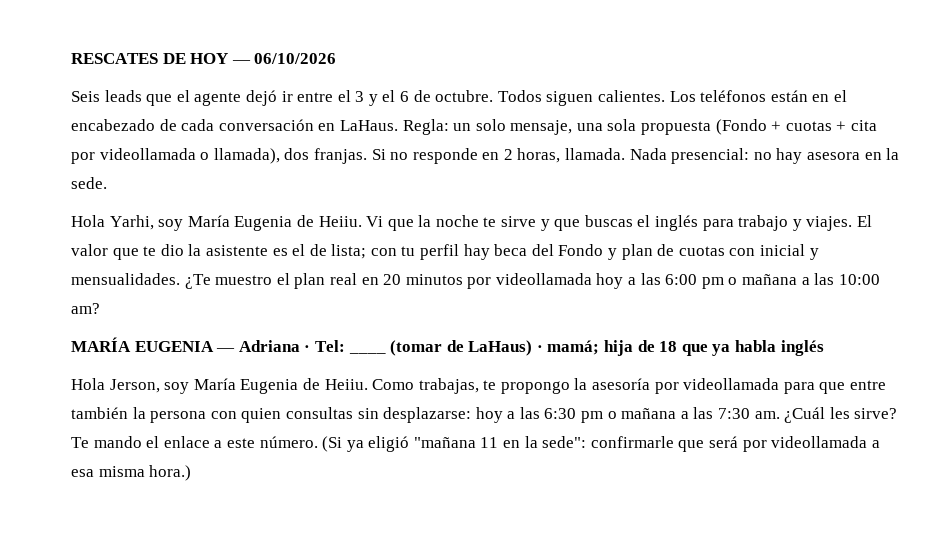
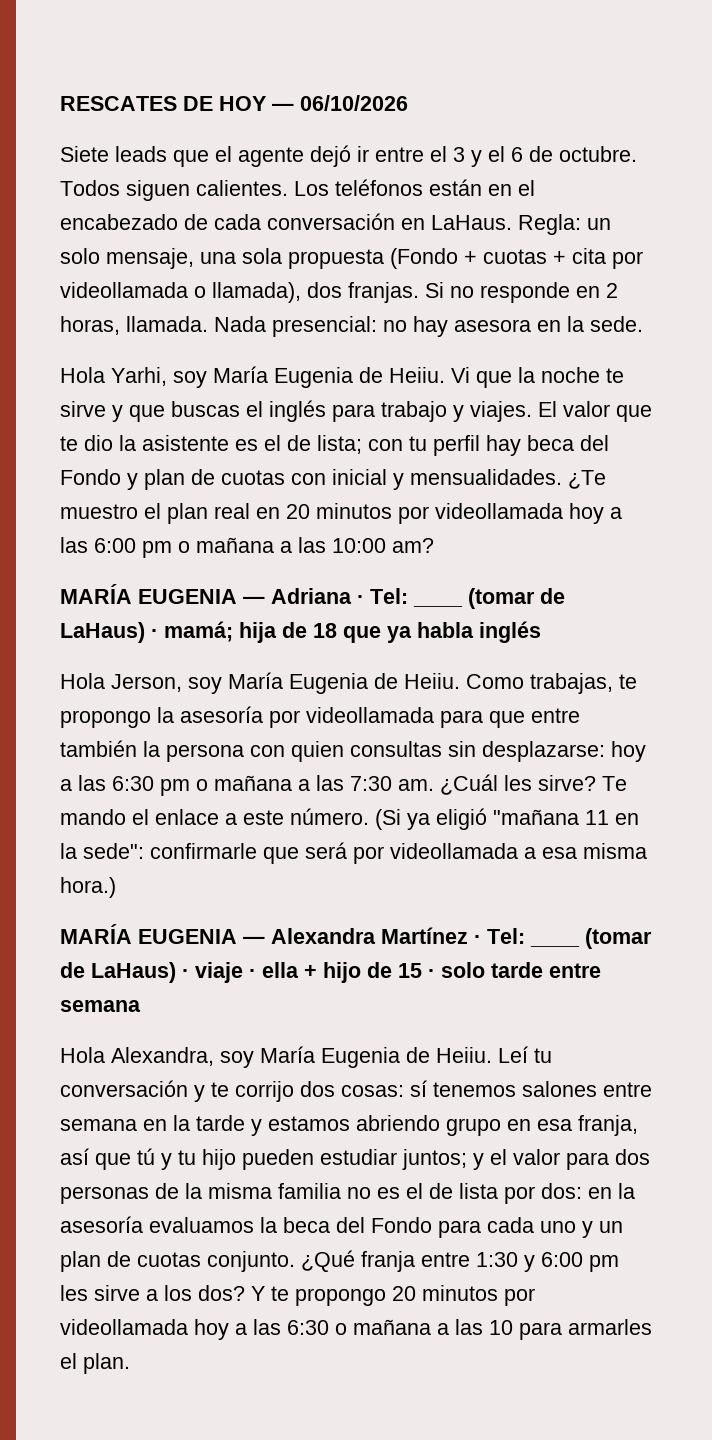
[71,91,100,102] Seis -> [60,146,109,162] Siete
(192, 473) none -> [60,924,525,944] [530,928,652,949] [60,962,601,983] [60,1000,141,1012] [60,1046,552,1068] [60,1080,652,1102] [60,1115,638,1136] [60,1148,650,1170] [60,1183,635,1204] [60,1216,623,1238] [60,1250,619,1272] [60,1285,535,1306] [60,1319,652,1340] [60,1353,130,1374] // MARÍA EUGENIA — Alexandra Martínez · Tel: ____ (tomar de LaHaus) · viaje · ella + hijo de 15 · solo tarde entre semana // Hola Alexandra, soy María Eugenia de Heiiu. Leí tu conversación y te corrijo dos cosas: sí tenemos salones entre semana en la tarde y estamos abriendo grupo en esa franja, así que tú y tu hijo pueden estudiar juntos; y el valor para dos personas de la misma familia no es el de lista por dos: en la asesoría evaluamos la beca del Fondo para cada uno y un plan de cuotas conjunto. ¿Qué franja entre 1:30 y 6:00 pm les sirve a los dos? Y te propongo 20 minutos por videollamada hoy a las 6:30 o mañana a las 10 para armarles el plan.

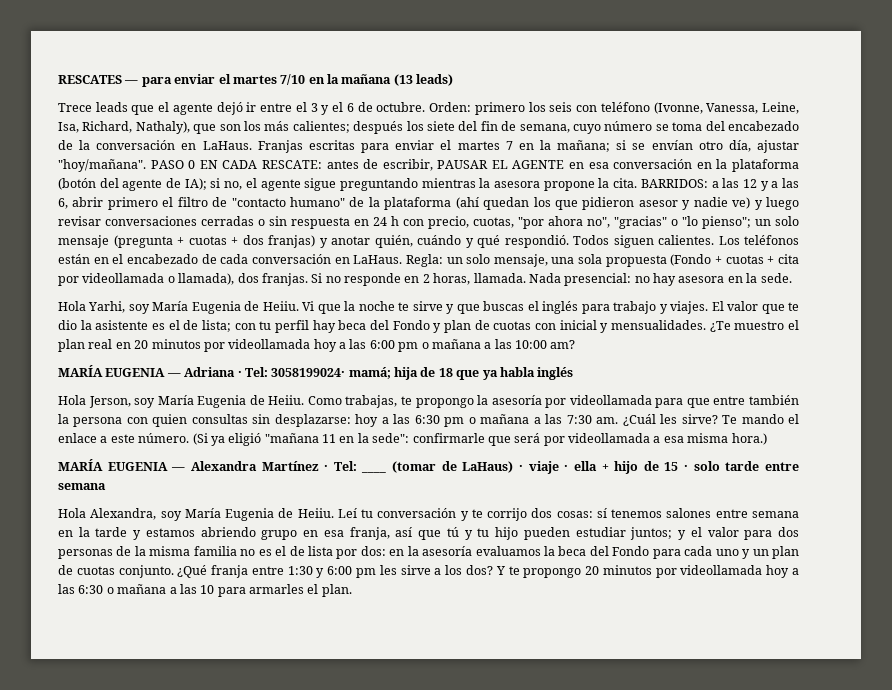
[183,95,408,111] [60,146,109,162] DE HOY — 06/10/2026 // Siete -> [124,74,454,87] [58,103,92,112] — para enviar el martes 7/10 en la mañana (13 leads) // Trece
(637, 154) none -> [429,102,800,115] [58,121,799,134] [58,140,799,153] [58,159,800,172] [58,178,799,191] [58,197,800,210] [58,216,799,229] [58,235,569,248] Orden: primero los seis con teléfono (Ivonne, Vanessa, Leine, Isa, Richard, Nathaly), que son los más calientes; después los siete del fin de semana, cuyo número se toma del encabezado de la conversación en LaHaus. Franjas escritas para enviar el martes 7 en la mañana; si se envían otro día, ajustar "hoy/mañana". PASO 0 EN CADA RESCATE: antes de escribir, PAUSAR EL AGENTE en esa conversación en la plataforma (botón del agente de IA); si no, el agente sigue preguntando mientras la asesora propone la cita. BARRIDOS: a las 12 y a las 6, abrir primero el filtro de "contacto humano" de la plataforma (ahí quedan los que pidieron asesor y nadie ve) y luego revisar conversaciones cerradas o sin respuesta en 24 h con precio, cuotas, "por ahora no", "gracias" o "lo pienso"; un solo mensaje (pregunta + cuotas + dos franjas) y anotar quién, cuándo y qué respondió.
[413,588,565,609] [60,622,158,643] ____ (tomar de LaHaus) · -> [271,368,346,377] 3058199024·

